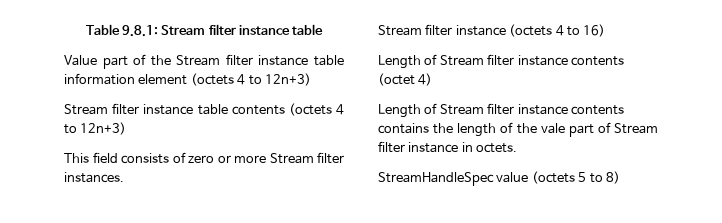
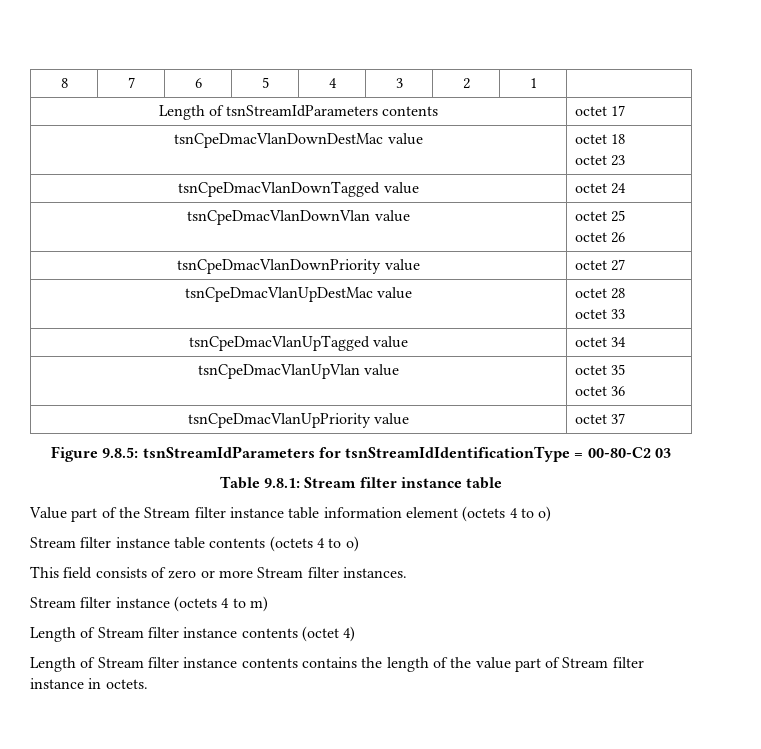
(85, 29) none -> [60,78,68,88] [127,77,135,88] [194,78,202,88] [261,77,269,88] [328,78,337,88] [395,78,403,88] [462,78,470,89] [529,78,537,88] [158,105,439,120] [574,105,626,116] [174,133,423,148] [574,134,626,144] [574,155,626,166] [178,181,419,197] [574,183,627,194] [187,210,410,225] [574,210,626,222] [574,232,626,243] [177,259,420,274] [574,259,626,271] [184,287,413,302] [574,288,626,299] [574,309,626,319] [188,335,409,351] [574,337,627,347] [197,364,400,379] [574,364,626,375] [574,386,626,396] [187,413,410,428] [574,413,626,424] [50,446,672,462] 8 | 7 | 6 | 5 | 4 | 3 | 2 | 1 | // Length of tsnStreamIdParameters contents | octet 17 // tsnCpeDmacVlanDownDestMac value | octet 18 // octet 23 // tsnCpeDmacVlanDownTagged value | octet 24 // tsnCpeDmacVlanDownVlan value | octet 25 // octet 26 // tsnCpeDmacVlanDownPriority value | octet 27 // tsnCpeDmacVlanUpDestMac value | octet 28 // octet 33 // tsnCpeDmacVlanUpTagged value | octet 34 // tsnCpeDmacVlanUpVlan value | octet 35 // octet 36 // tsnCpeDmacVlanUpPriority value | octet 37 // Figure 9.8.5: tsnStreamIdParameters for tsnStreamIdIdentificationType = 00-80-C2 03 //
[264,73,311,86] 12n+3) -> [538,506,552,522] o)
[80,122,127,135] 12n+3) -> [345,536,359,552] o)
[583,24,606,37] 16) -> [249,596,268,612] m)
[540,123,565,134] vale -> [475,657,511,669] value
[378,171,620,186] // StreamHandleSpec value (octets 5 to 8) -> (148, 684) none

